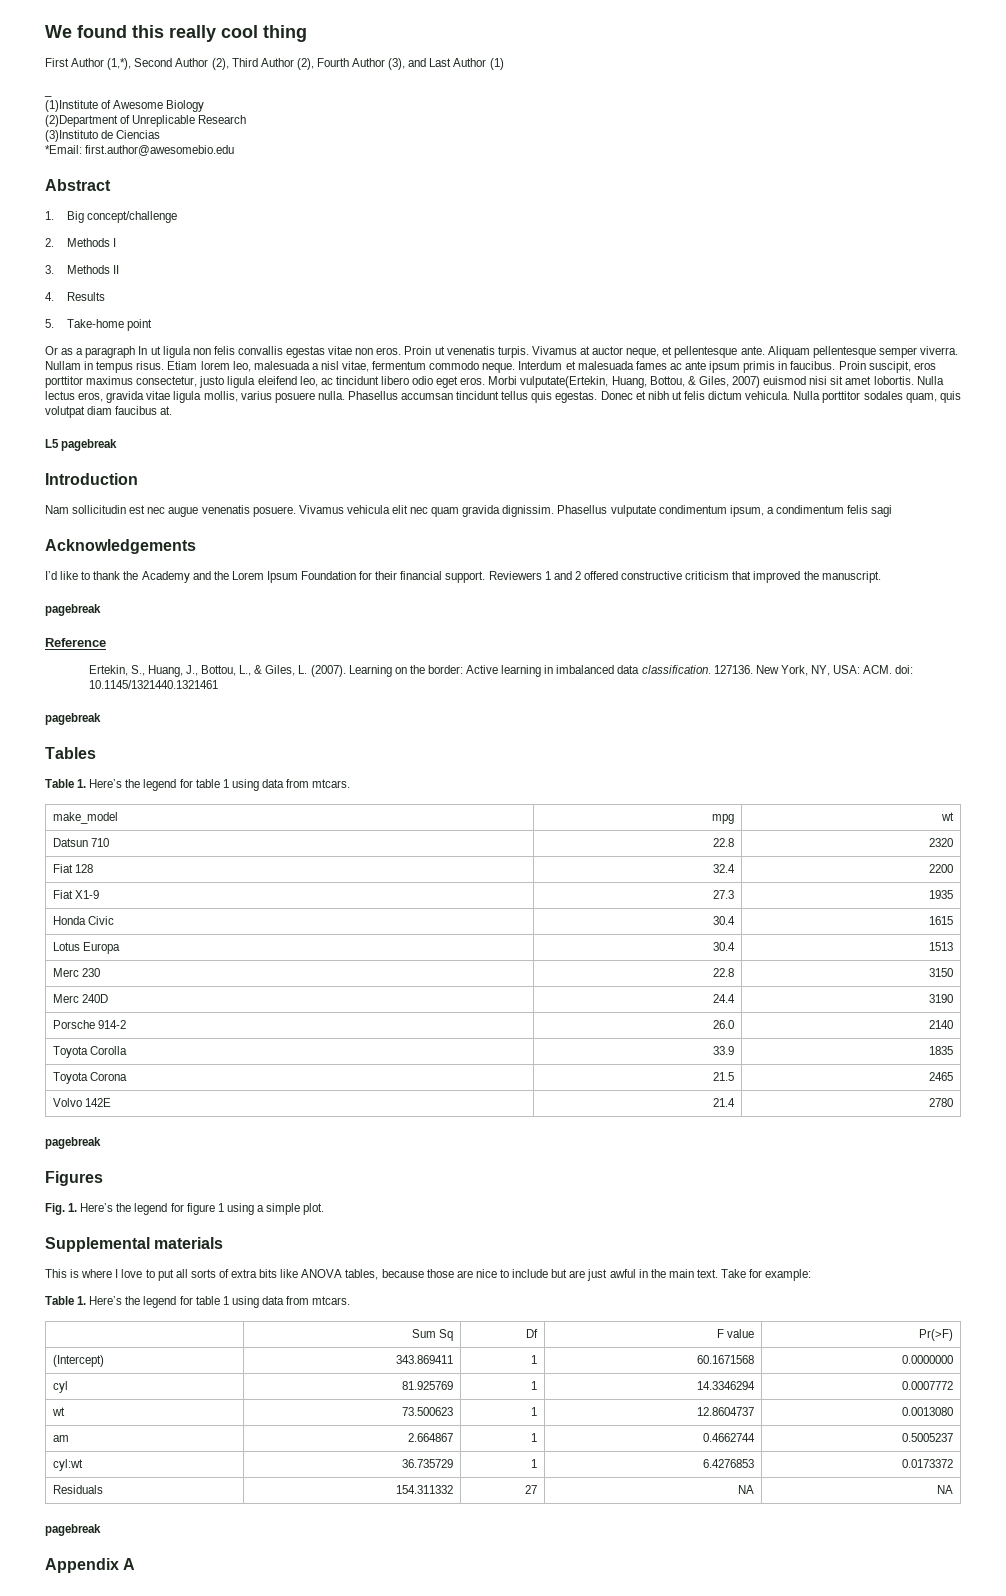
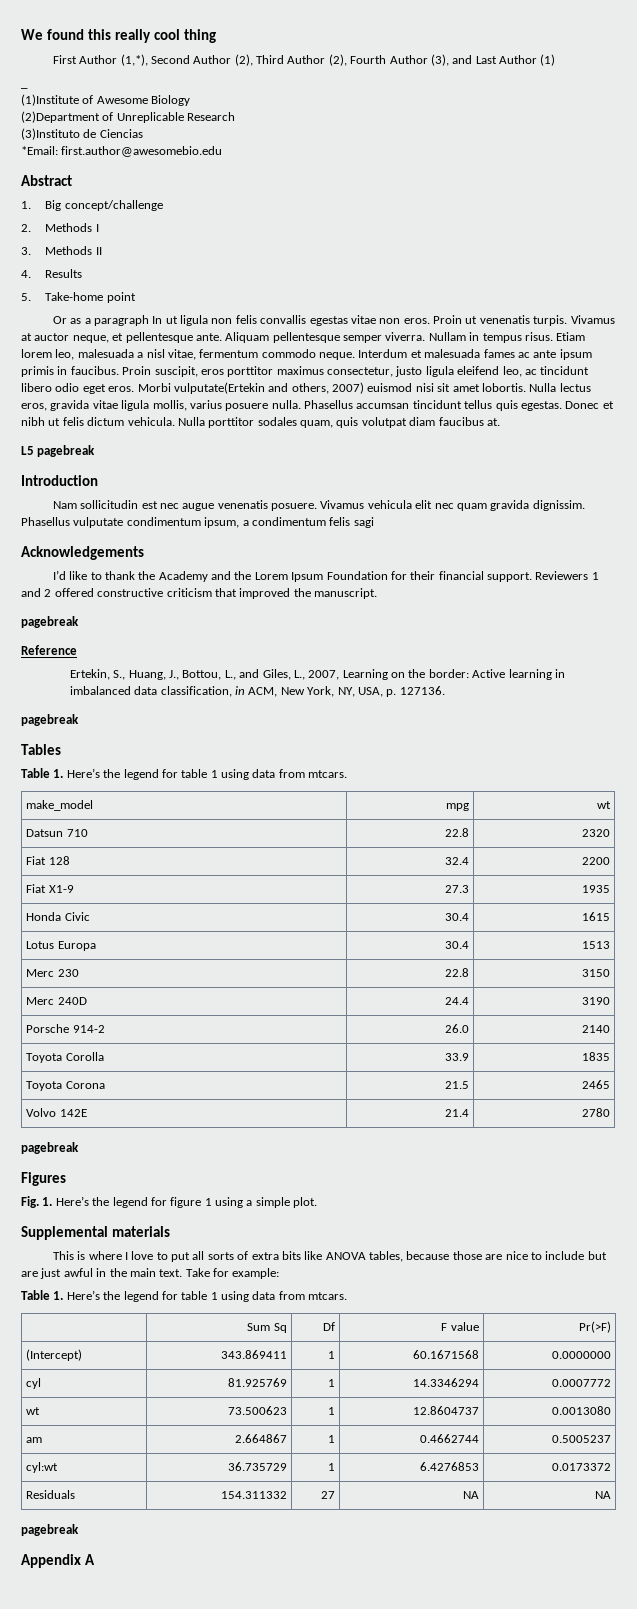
[520,376,729,388] vulputate(Ertekin, Huang, Bottou, & Giles, -> [173,382,329,394] vulputate(Ertekin and others,
[254,665,346,677] & Giles, L. (2007). -> [239,669,340,680] and Giles, L., 2007,
[641,665,914,676] [88,680,218,689] classification. 127136. New York, NY, USA: ACM. doi: 10.1145/1321440.1321461 -> [160,686,445,697] classification, in ACM, New York, NY, USA, p. 127136.

